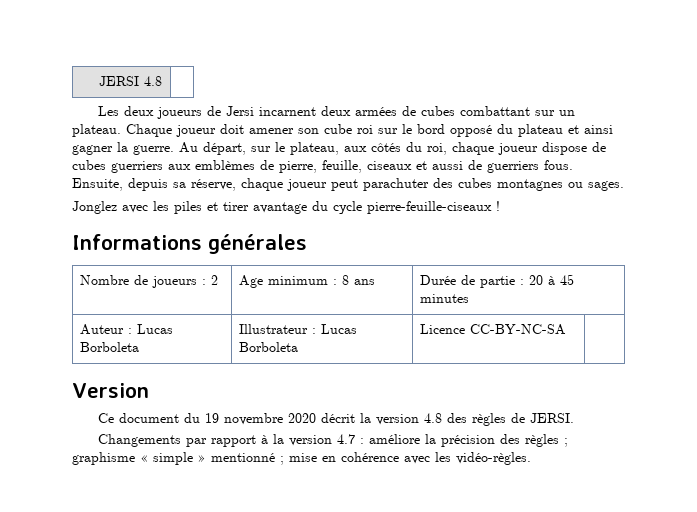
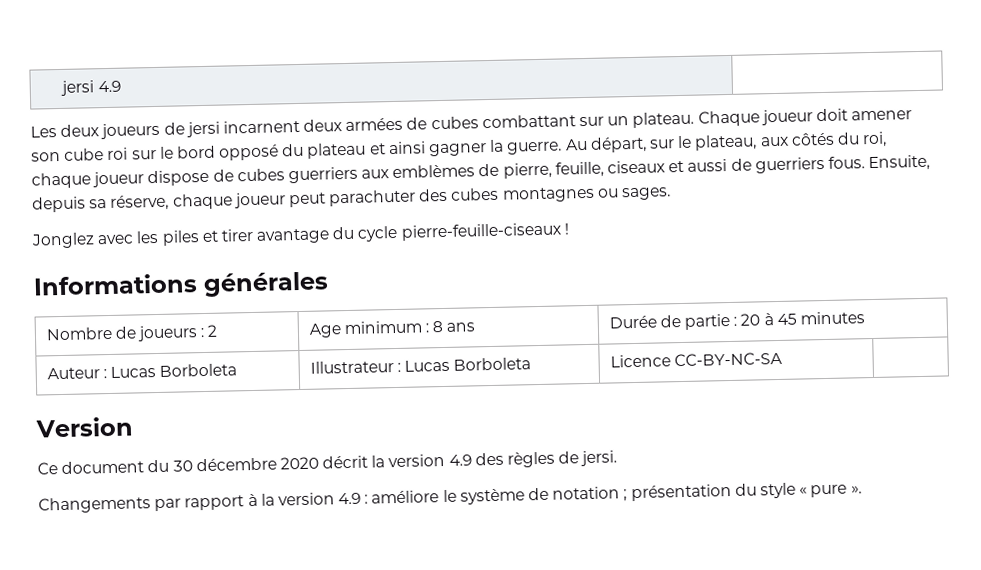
[98,76,162,86] JERSI 4.8 -> [60,80,121,96] jersi 4.9
[225,106,254,116] Jersi -> [185,121,220,138] jersi
[204,413,283,425] 19 novembre -> [172,457,277,472] 30 décembre
[423,413,442,423] 4.8 -> [448,454,472,466] 4.9
[529,413,574,423] JERSI. -> [580,450,618,467] jersi.
[336,434,355,444] 4.7 -> [338,492,362,505] 4.9
[424,434,568,447] [72,452,531,465] la précision des règles ; graphisme « simple » mentionné ; mise en cohérence avec les vidéo-règles. -> [442,482,862,505] le système de notation ; présentation du style « pure ».

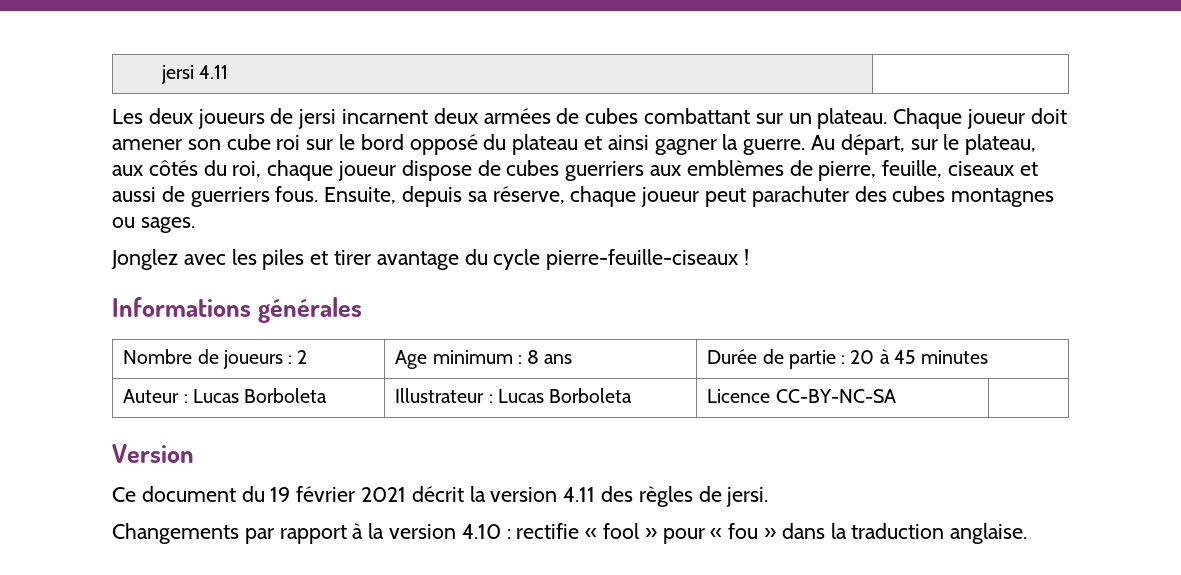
[60,80,121,96] jersi 4.9 -> [161,65,229,84] jersi 4.11
[172,456,319,472] 30 décembre 2020 -> [270,486,407,502] 19 février 2021
[448,454,472,466] 4.9 -> [563,487,596,502] 4.11
[338,482,862,505] 4.9 : améliore le système de notation ; présentation du style « pure ». -> [461,523,1028,544] 4.10 : rectifie « fool » pour « fou » dans la traduction anglaise.

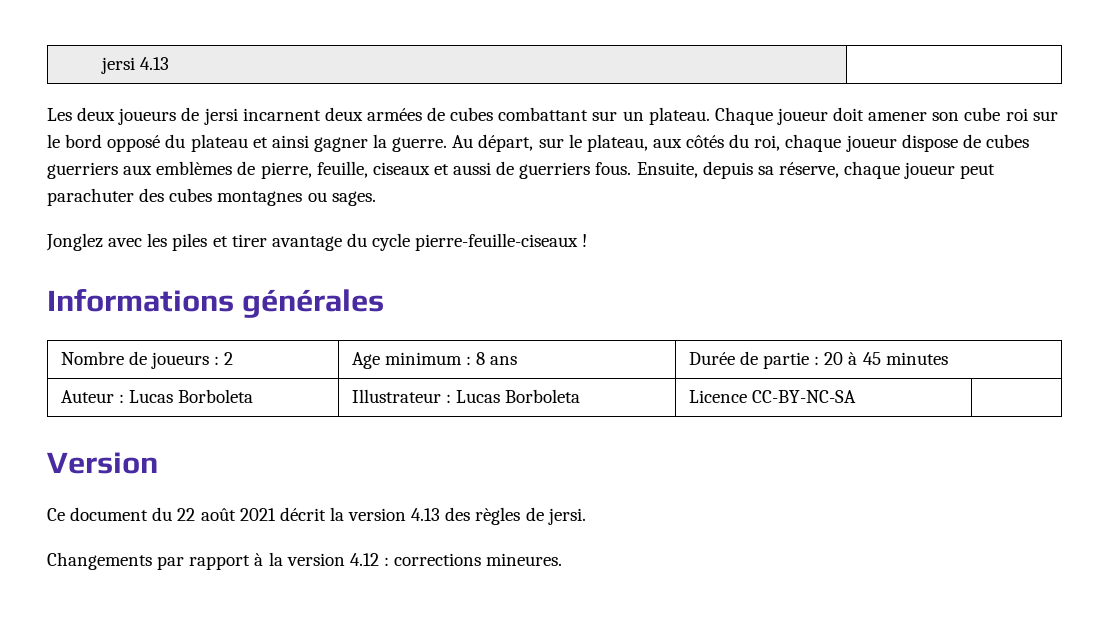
[161,65,229,84] jersi 4.11 -> [101,57,170,74] jersi 4.13
[270,486,356,502] 19 février -> [177,508,236,521] 22 août
[563,487,596,502] 4.11 -> [411,508,441,521] 4.13
[461,523,1028,544] 4.10 : rectifie « fool » pour « fou » dans la traduction anglaise. -> [349,553,563,566] 4.12 : corrections mineures.

